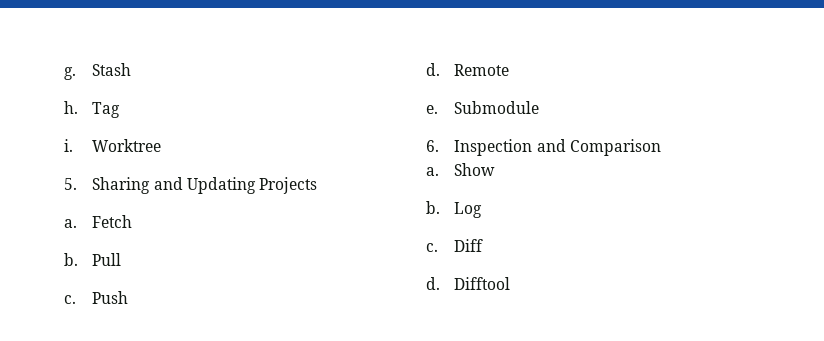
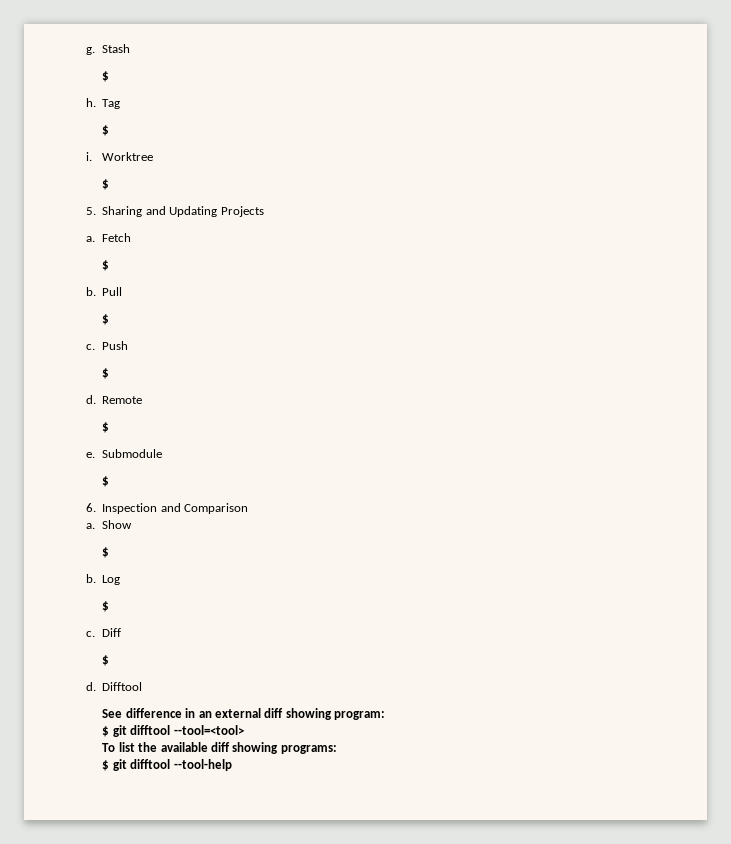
(132, 69) none -> [102,71,110,82] // $
(121, 110) none -> [102,125,110,136] // $
(162, 145) none -> [102,179,110,190] // $
(133, 221) none -> [102,260,110,271] // $
(122, 259) none -> [102,314,110,325] // $
(129, 297) none -> [102,368,110,379] // $
(510, 70) none -> [102,422,110,433] // $
(540, 107) none -> [102,476,110,487] // $
(496, 169) none -> [102,547,110,558] // $
(483, 210) none -> [102,601,110,612] // $
(484, 245) none -> [102,655,110,666] // $
(511, 283) none -> [102,708,386,720] [102,725,244,737] [102,742,337,754] [102,759,232,771] // See difference in an external diff showing program: // $ git difftool --tool=<tool> // To list the available diff showing programs: // $ git difftool --tool-help

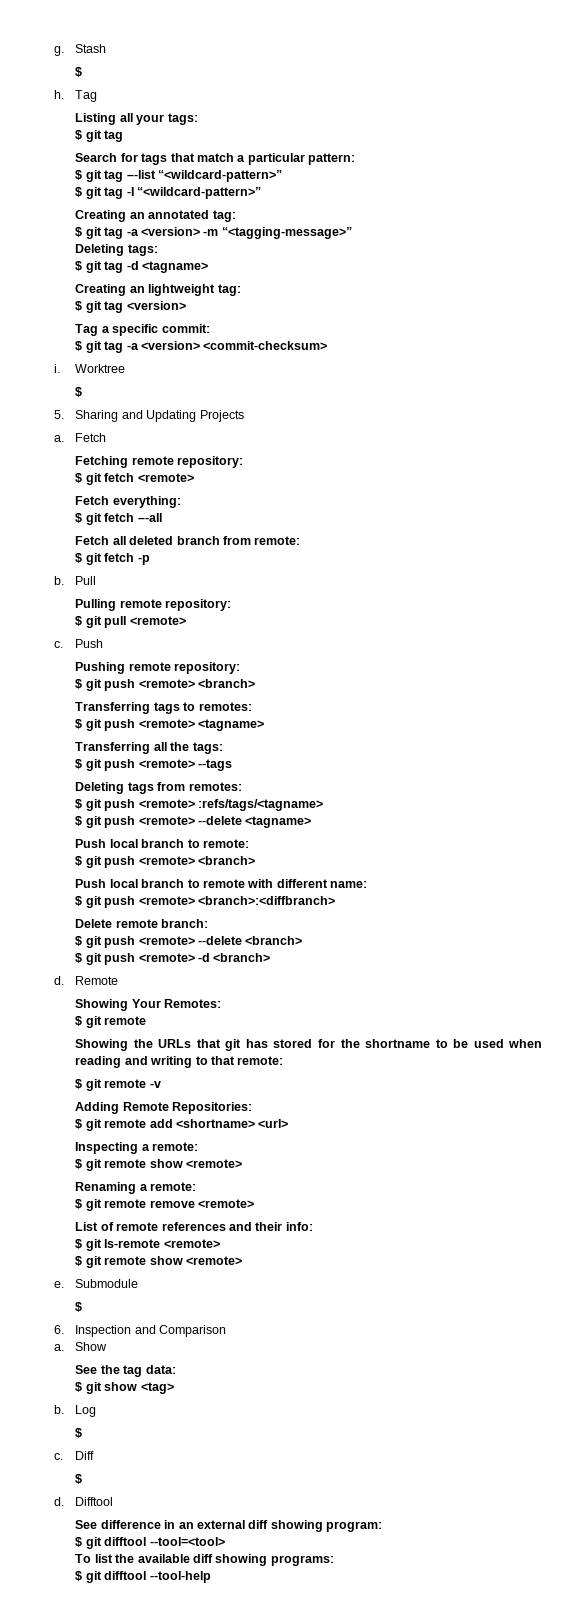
[102,125,110,136] $ -> [75,113,198,125] [75,130,124,142] [75,153,356,165] [75,170,282,182] [75,187,261,199] [75,210,236,222] [75,227,352,239] [75,244,158,256] [75,261,208,273] [75,284,241,296] [75,301,186,313] [75,324,210,336] [75,341,328,353] Listing all your tags: // $ git tag // Search for tags that match a particular pattern: // $ git tag –-list “<wildcard-pattern>” // $ git tag -l “<wildcard-pattern>” // Creating an annotated tag: // $ git tag -a <version> -m “<tagging-message>” // Deleting tags: // $ git tag -d <tagname> // Creating an lightweight tag: // $ git tag <version> // Tag a specific commit: // $ git tag -a <version> <commit-checksum>
[102,260,110,271] [86,287,123,296] [102,314,110,325] [86,341,129,350] [102,368,110,379] [86,395,143,404] [102,422,110,433] $ // b. Pull // $ // c. Push // $ // d. Remote // $ -> [75,456,244,468] [75,473,194,485] [75,496,181,508] [75,513,162,525] [75,536,301,545] [75,553,150,565] [54,576,97,585] [75,599,232,611] [75,616,186,628] [54,639,104,648] [75,662,241,674] [75,679,255,691] [75,702,252,714] [75,719,264,731] [75,742,223,754] [75,759,232,771] [75,782,242,794] [75,799,323,811] [75,816,312,828] [75,839,249,848] [75,856,255,868] [75,879,368,888] [75,896,335,908] [75,919,209,928] [75,936,303,948] [75,953,271,965] [54,976,119,985] [75,999,222,1011] [75,1016,147,1028] [75,1039,542,1051] [75,1056,284,1068] [75,1079,161,1091] [75,1102,253,1114] [75,1119,289,1131] [75,1142,199,1154] [75,1159,242,1171] [75,1182,197,1194] [75,1199,254,1211] [75,1222,313,1231] [75,1239,220,1251] [75,1256,242,1268] Fetching remote repository: // $ git fetch <remote> // Fetch everything: // $ git fetch –-all // Fetch all deleted branch from remote: // $ git fetch -p // b. Pull // Pulling remote repository: // $ git pull <remote> // c. Push // Pushing remote repository: // $ git push <remote> <branch> // Transferring tags to remotes: // $ git push <remote> <tagname> // Transferring all the tags: // $ git push <remote> --tags // Deleting tags from remotes: // $ git push <remote> :refs/tags/<tagname> // $ git push <remote> --delete <tagname> // Push local branch to remote: // $ git push <remote> <branch> // Push local branch to remote with different name: // $ git push <remote> <branch>:<diffbranch> // Delete remote branch: // $ git push <remote> --delete <branch> // $ git push <remote> -d <branch> // d. Remote // Showing Your Remotes: // $ git remote // Showing the URLs that git has stored for the shortname to be used when reading and writing to that remote: // $ git remote -v // Adding Remote Repositories: // $ git remote add <shortname> <url> // Inspecting a remote: // $ git remote show <remote> // Renaming a remote: // $ git remote remove <remote> // List of remote references and their info: // $ git ls-remote <remote> // $ git remote show <remote>
[102,547,110,558] $ -> [75,1365,176,1377] [75,1382,174,1394] See the tag data: // $ git show <tag>

